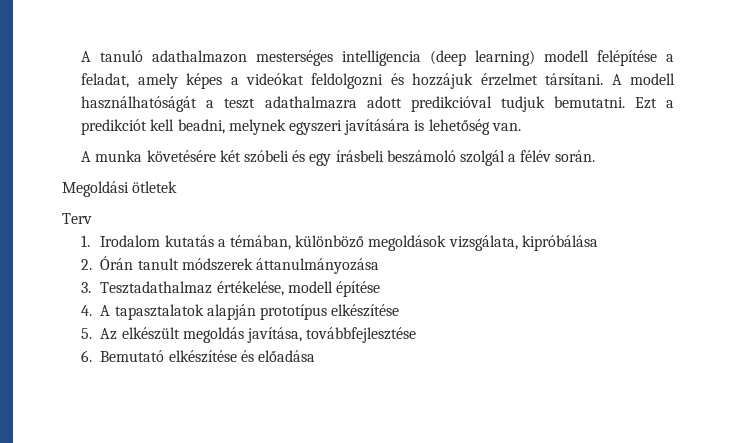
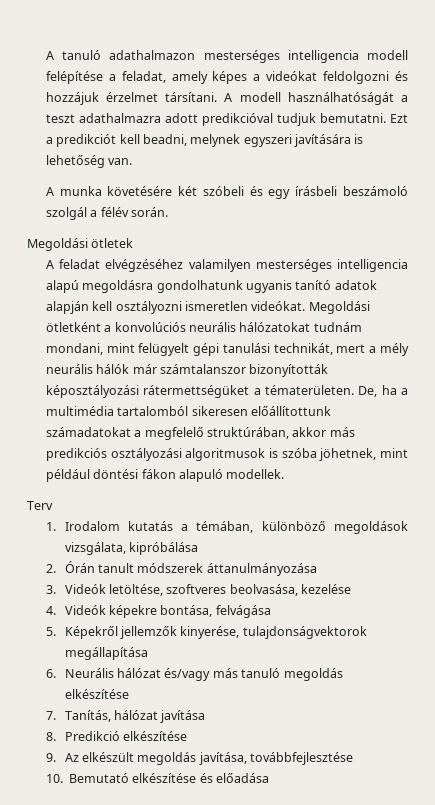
[430,50,536,66] (deep learning) -> (359, 56) none
(178, 187) none -> [45,259,408,272] [45,280,377,293] [45,301,370,314] [45,322,362,332] [45,343,409,356] [45,364,329,377] [45,385,409,398] [45,405,331,416] [45,426,355,440] [45,448,408,461] [45,469,285,482] // A feladat elvégzéséhez valamilyen mesterséges intelligencia alapú megoldásra gondolhatunk ugyanis tanító adatok alapján kell osztályozni ismeretlen videókat. Megoldási ötletként a konvolúciós neurális hálózatokat tudnám mondani, mint felügyelt gépi tanulási technikát, mert a mély neurális hálók már számtalanszor bizonyították képosztályozási rátermettségüket a tématerületen. De, ha a multimédia tartalomból sikeresen előállítottunk számadatokat a megfelelő struktúrában, akkor más predikciós osztályozási algoritmusok is szóba jöhetnek, mint például döntési fákon alapuló modellek.
[100,281,381,297] [81,304,400,320] [81,328,93,339] Tesztadathalmaz értékelése, modell építése // 4. A tapasztalatok alapján prototípus elkészítése // 5. -> [64,584,352,596] [45,605,271,618] [45,625,367,639] [64,647,148,660] [45,668,343,681] [64,689,129,699] [45,710,206,723] [45,731,188,741] [45,753,56,762] Videók letöltése, szoftveres beolvasása, kezelése // 4. Videók képekre bontása, felvágása // 5. Képekről jellemzők kinyerése, tulajdonságvektorok megállapítása // 6. Neurális hálózat és/vagy más tanuló megoldás elkészítése // 7. Tanítás, hálózat javítása // 8. Predikció elkészítése // 9.
[81,350,93,362] 6. -> [45,774,63,783] 10.

